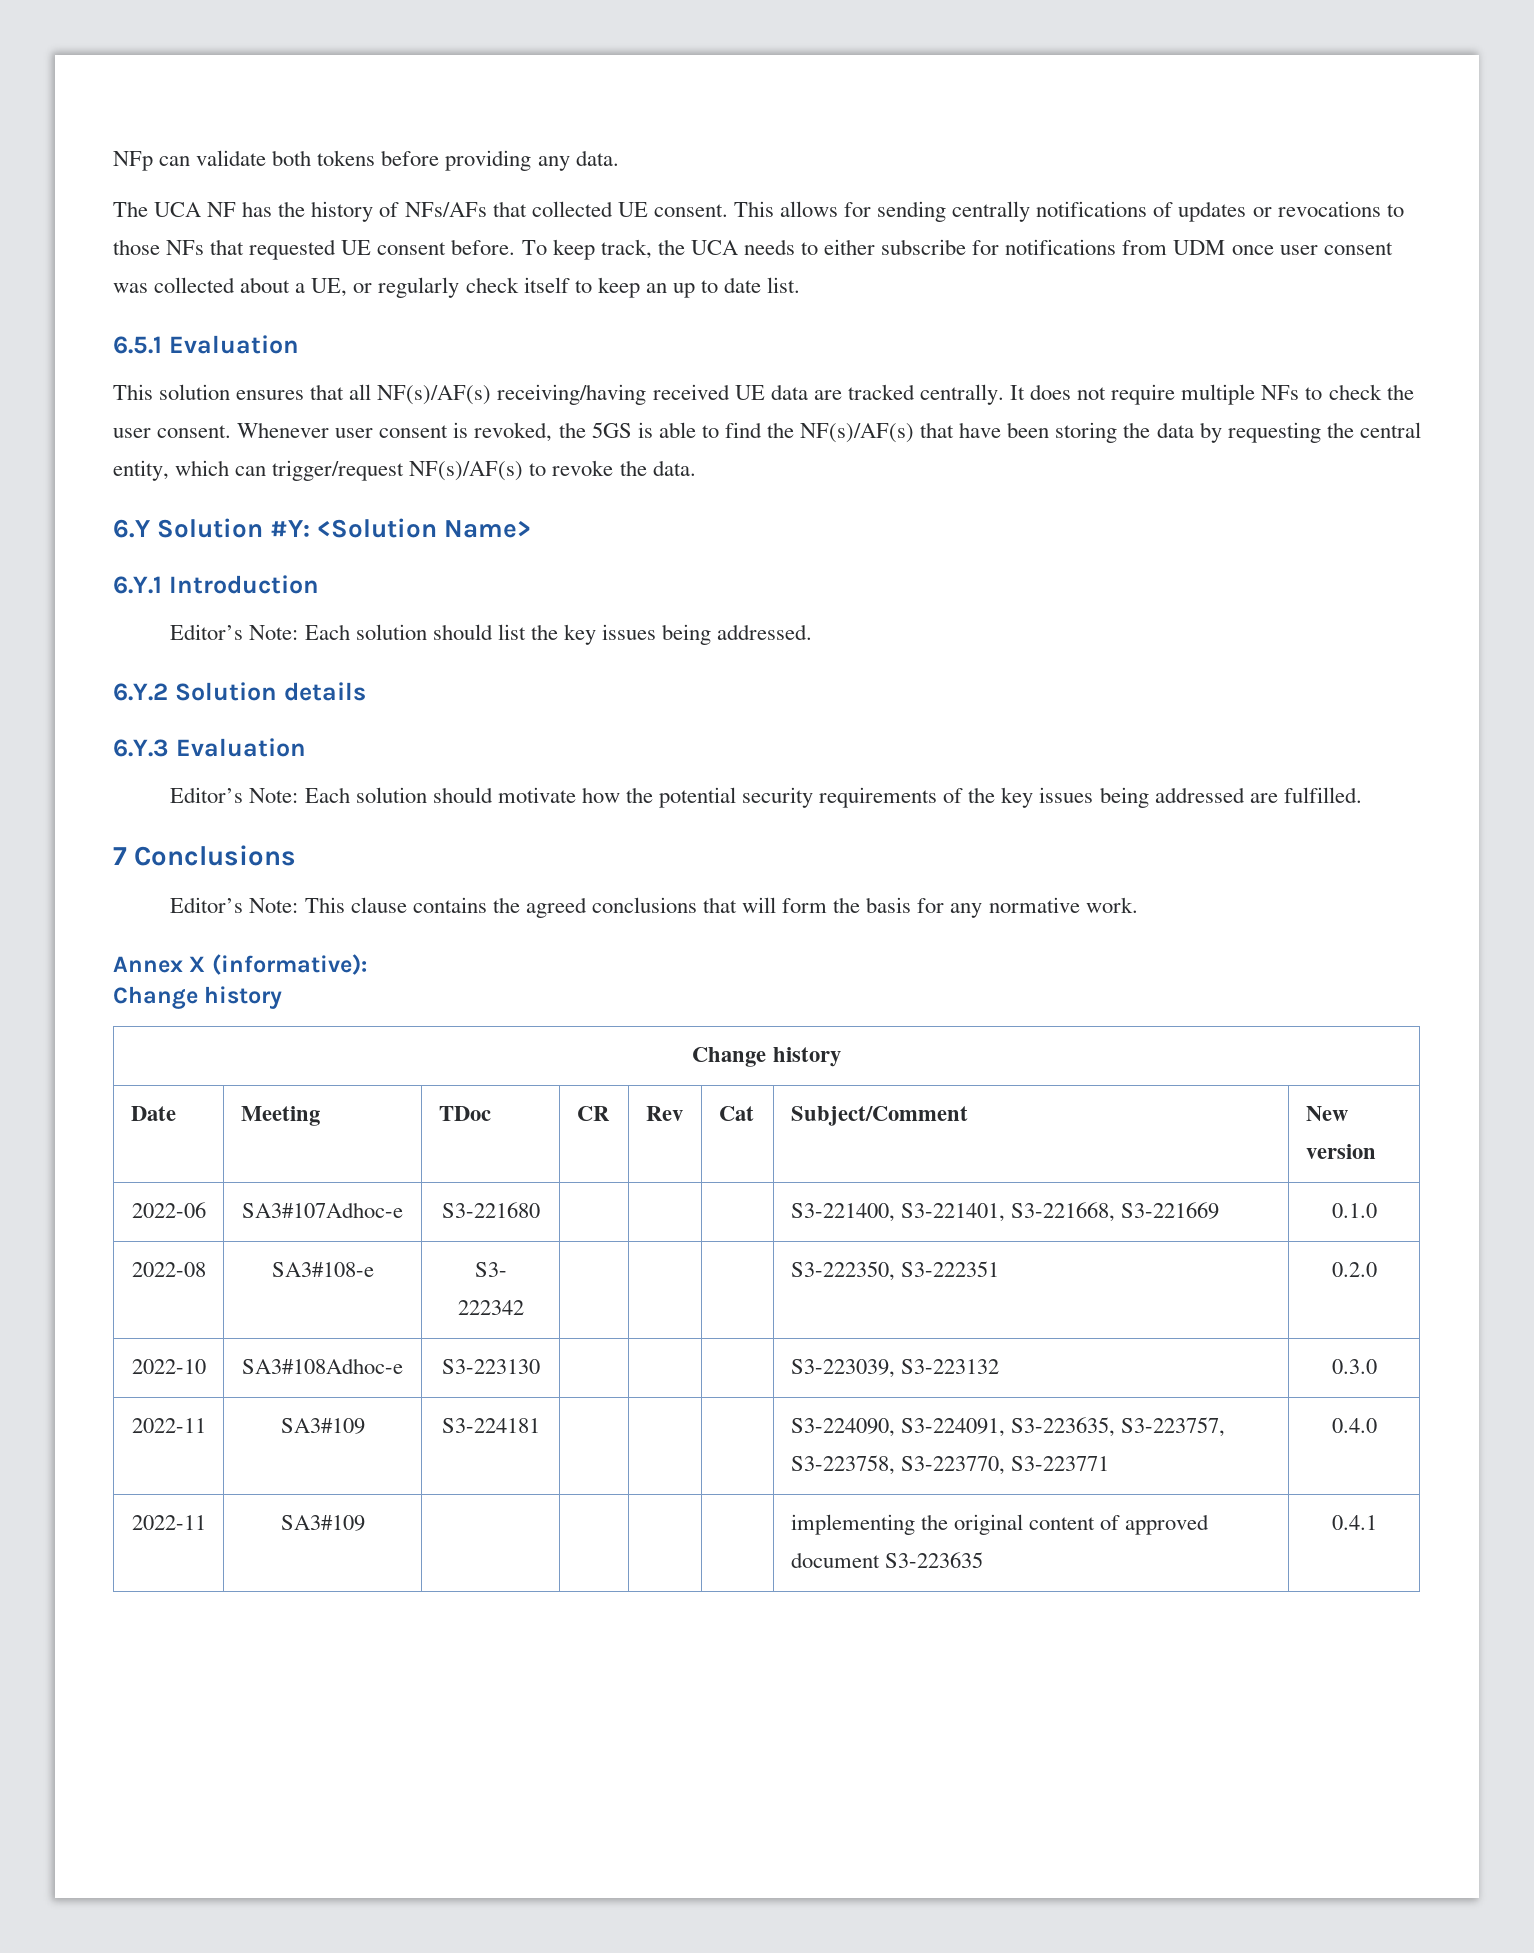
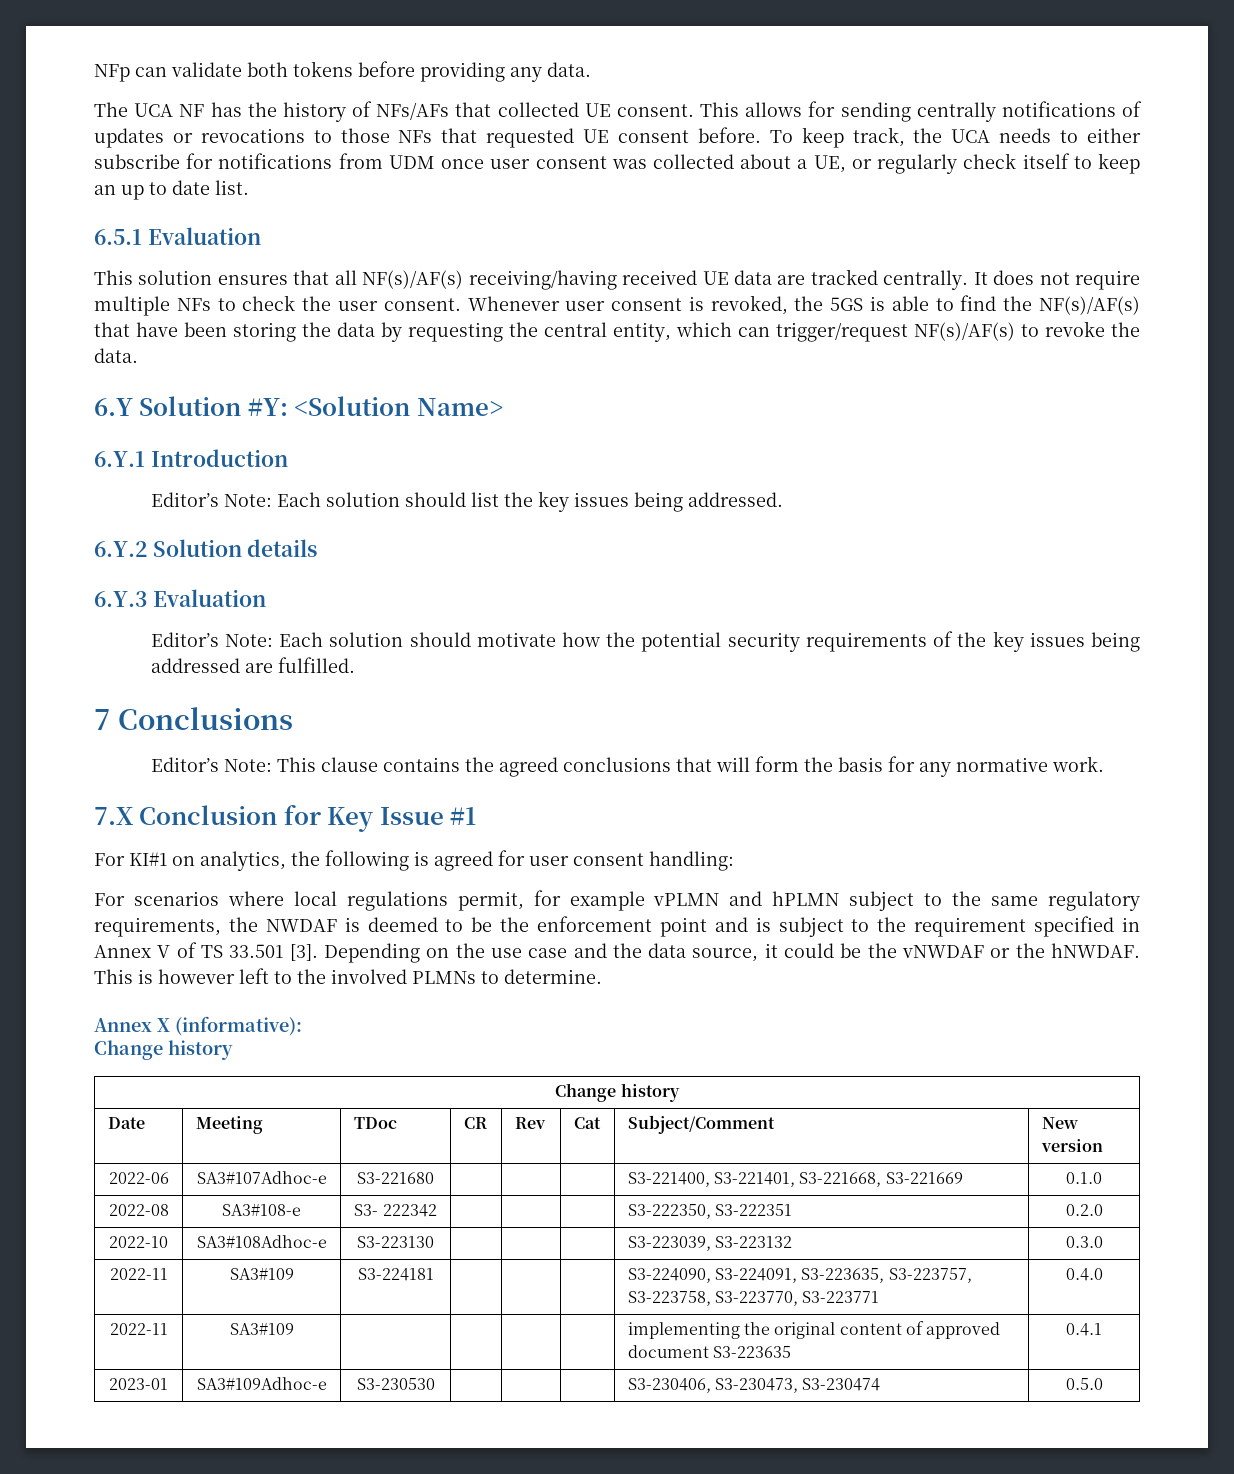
(1138, 905) none -> [94,804,477,832] [94,850,734,871] [94,890,1140,911] [94,916,1140,937] [94,942,1141,963] [94,968,602,984] // 7.X Conclusion for Key Issue #1 // For KI#1 on analytics, the following is agreed for user consent handling: // For scenarios where local regulations permit, for example vPLMN and hPLMN subject to the same regulatory requirements, the NWDAF is deemed to be the enforcement point and is subject to the requirement specified in Annex V of TS 33.501 [3]. Depending on the use case and the data source, it could be the vNWDAF or the hNWDAF. This is however left to the involved PLMNs to determine.
(1377, 1522) none -> [109,1378,168,1390] [196,1377,327,1390] [356,1378,435,1390] [627,1378,881,1393] [1065,1378,1103,1390] // 2023-01 | SA3#109Adhoc-e | S3-230530 | | | | S3-230406, S3-230473, S3-230474 | 0.5.0

